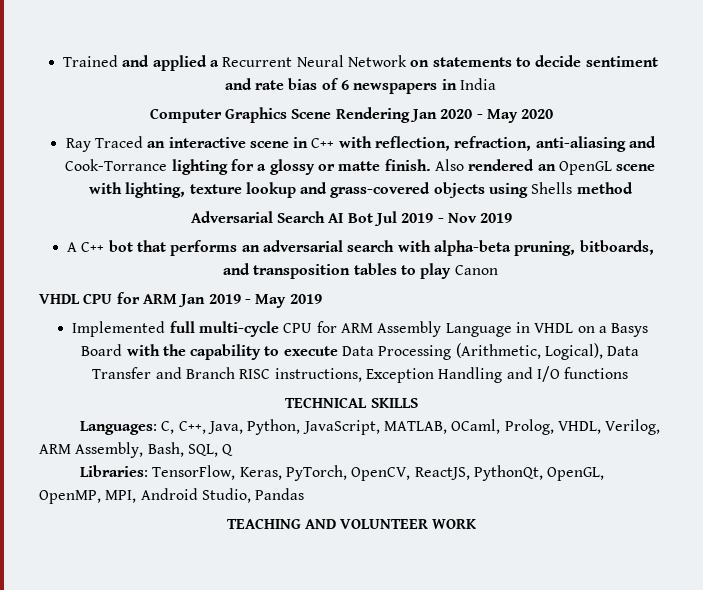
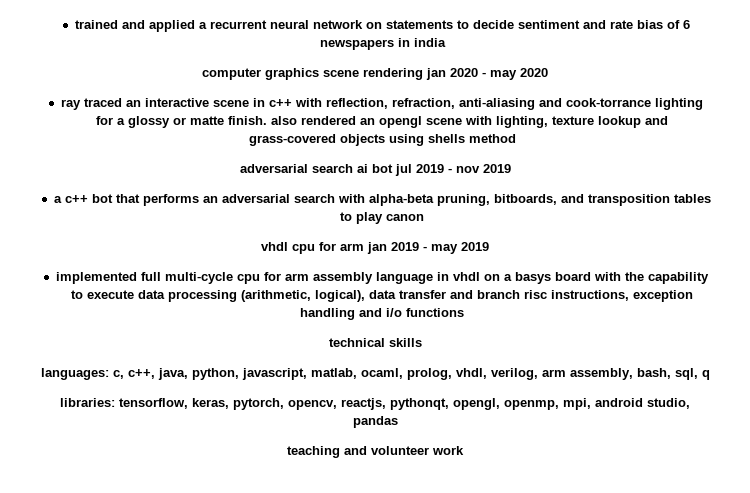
[63,55,119,67] Trained -> [74,20,118,29] trained
[222,55,407,67] Recurrent Neural Network -> [209,20,363,29] recurrent neural network
[459,78,496,90] [149,107,437,123] India // Computer Graphics Scene Rendering Jan -> [413,38,446,47] [202,68,446,80] india // computer graphics scene rendering jan
[486,109,518,123] May -> [490,70,517,80] may
[65,136,143,152] Ray Traced -> [61,98,123,110] ray traced
[311,138,335,148] C++ -> [269,99,293,107] c++
[65,159,168,171] Cook-Torrance -> [566,98,652,107] cook-torrance
[434,159,464,171] Also -> [271,116,298,125] also
[558,161,612,175] OpenGL -> [379,116,423,128] opengl
[531,182,573,194] Shells -> [427,134,465,143] shells
[190,211,513,226] [67,242,105,252] Adversarial Search AI Bot Jul 2019 - Nov 2019 // A C++ -> [239,164,511,176] [53,195,88,203] adversarial search ai bot jul 2019 - nov 2019 // a c++
[454,265,498,275] [39,292,322,308] [72,321,166,337] Canon // VHDL CPU for ARM Jan 2019 - May 2019 // Implemented -> [386,214,425,221] [261,242,489,254] [56,272,138,284] canon // vhdl cpu for arm jan 2019 - may 2019 // implemented
[283,321,649,337] [81,344,123,356] CPU for ARM Assembly Language in VHDL on a Basys Board -> [237,272,592,284] cpu for arm assembly language in vhdl on a basys board
[342,343,640,360] [92,366,629,383] [285,397,418,408] [80,419,661,435] [39,442,234,458] [80,465,605,481] [39,488,305,504] [226,518,478,529] Data Processing (Arithmetic, Logical), Data Transfer and Branch RISC instructions, Exception Handling and I/O functions // TECHNICAL SKILLS // Languages: C, C++, Java, Python, JavaScript, MATLAB, OCaml, Prolog, VHDL, Verilog, ARM Assembly, Bash, SQL, Q // Libraries: TensorFlow, Keras, PyTorch, OpenCV, ReactJS, PythonQt, OpenGL, OpenMP, MPI, Android Studio, Pandas // TEACHING AND VOLUNTEER WORK -> [138,290,694,302] [300,308,465,320] [328,338,422,347] [40,368,710,380] [60,398,690,410] [352,416,398,428] [287,446,464,458] data processing (arithmetic, logical), data transfer and branch risc instructions, exception handling and i/o functions // technical skills // languages: c, c++, java, python, javascript, matlab, ocaml, prolog, vhdl, verilog, arm assembly, bash, sql, q // libraries: tensorflow, keras, pytorch, opencv, reactjs, pythonqt, opengl, openmp, mpi, android studio, pandas // teaching and volunteer work

